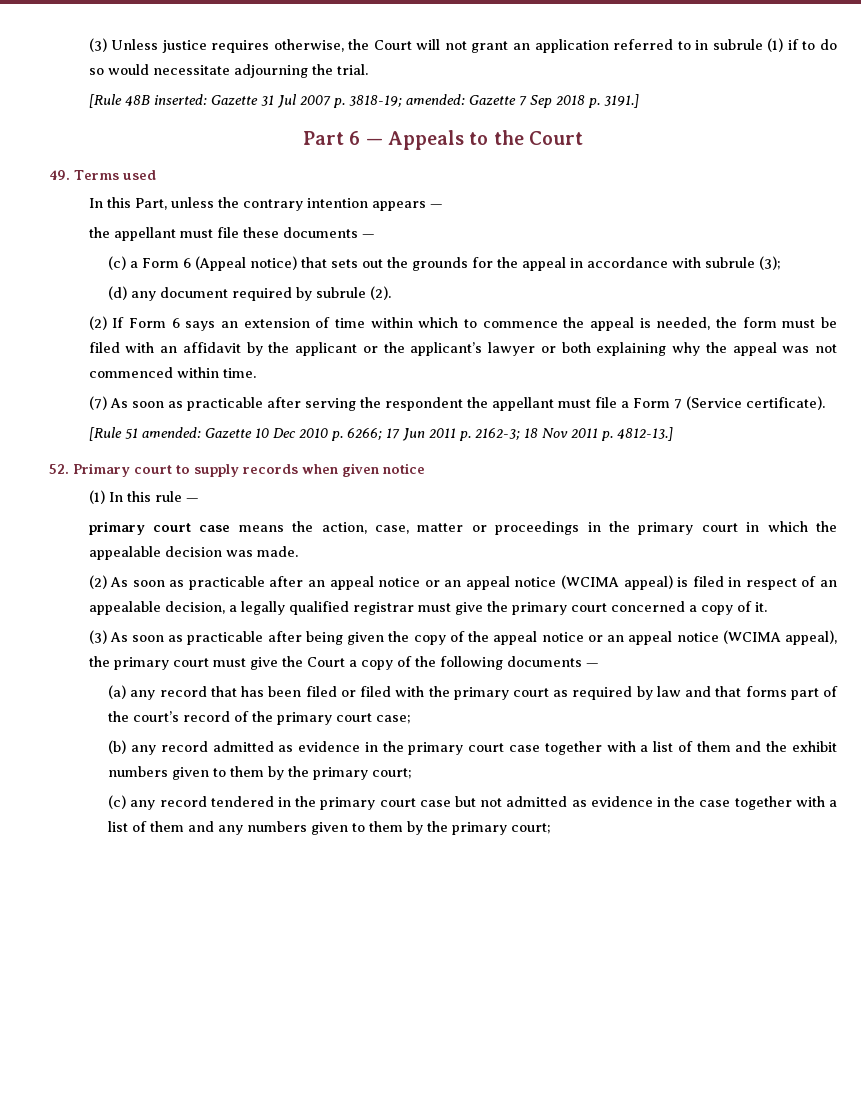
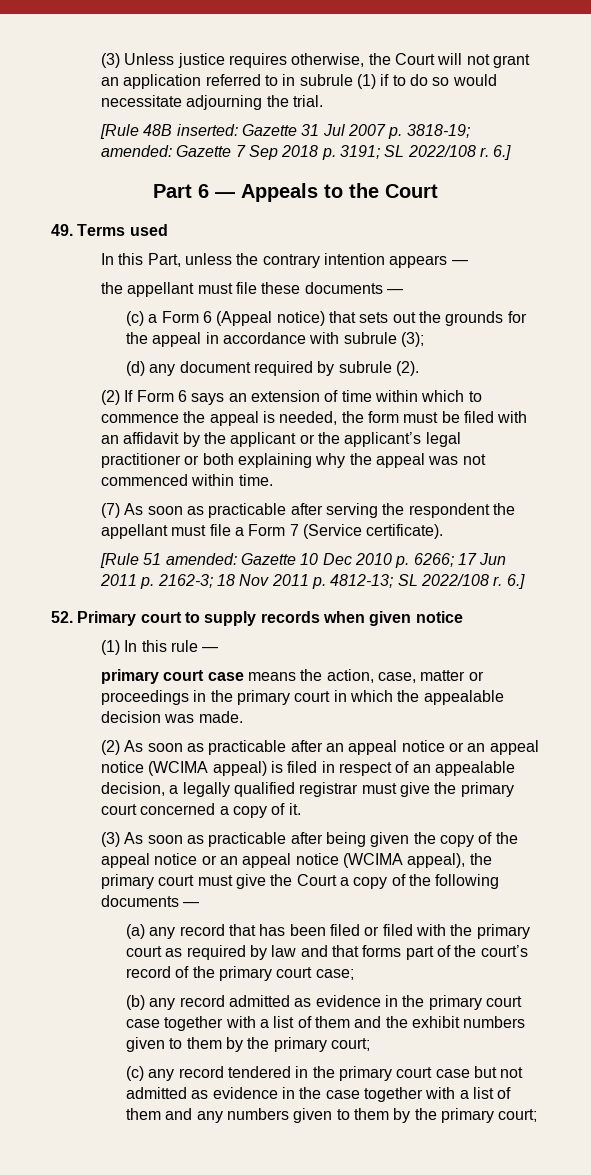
[603,94,639,108] 3191.] -> [339,145,512,160] 3191; SL 2022/108 r. 6.]
[488,342,536,356] lawyer -> [425,432,461,447] [101,453,182,468] legal practitioner
[616,427,673,441] 4812-13.] -> [330,574,525,589] 4812-13; SL 2022/108 r. 6.]

